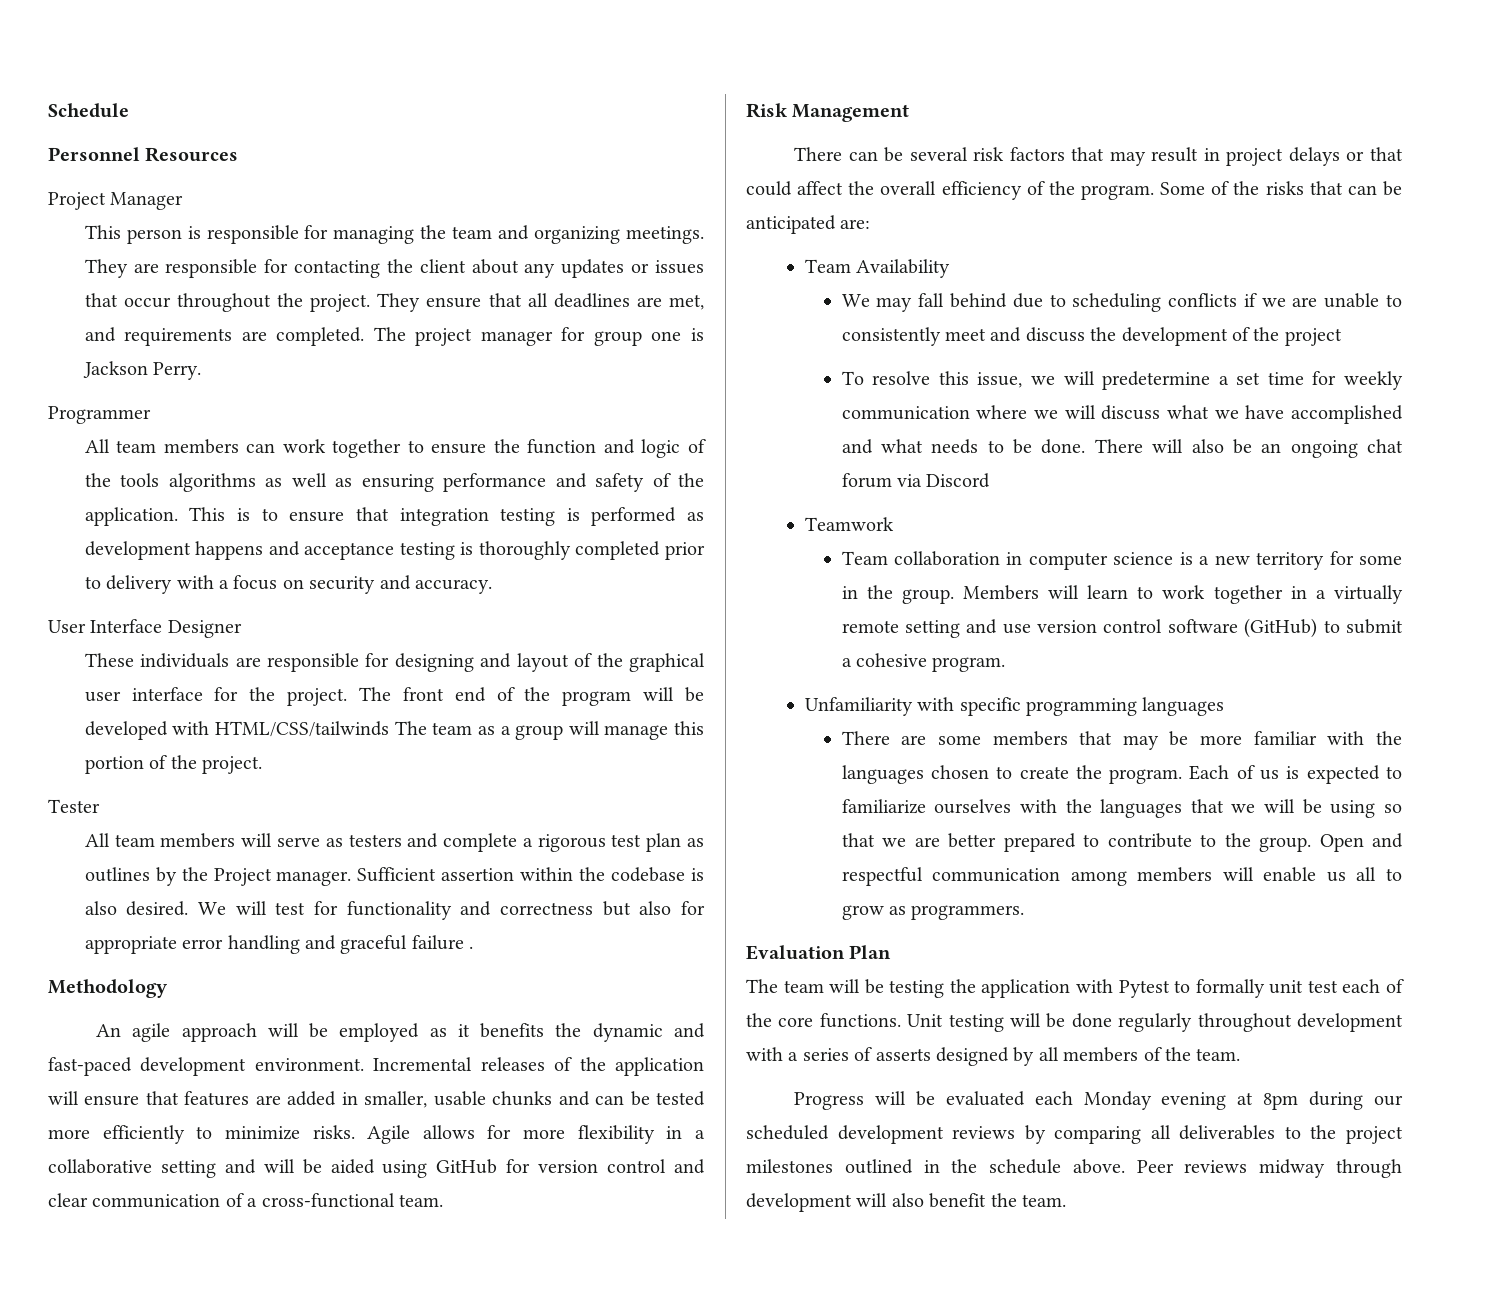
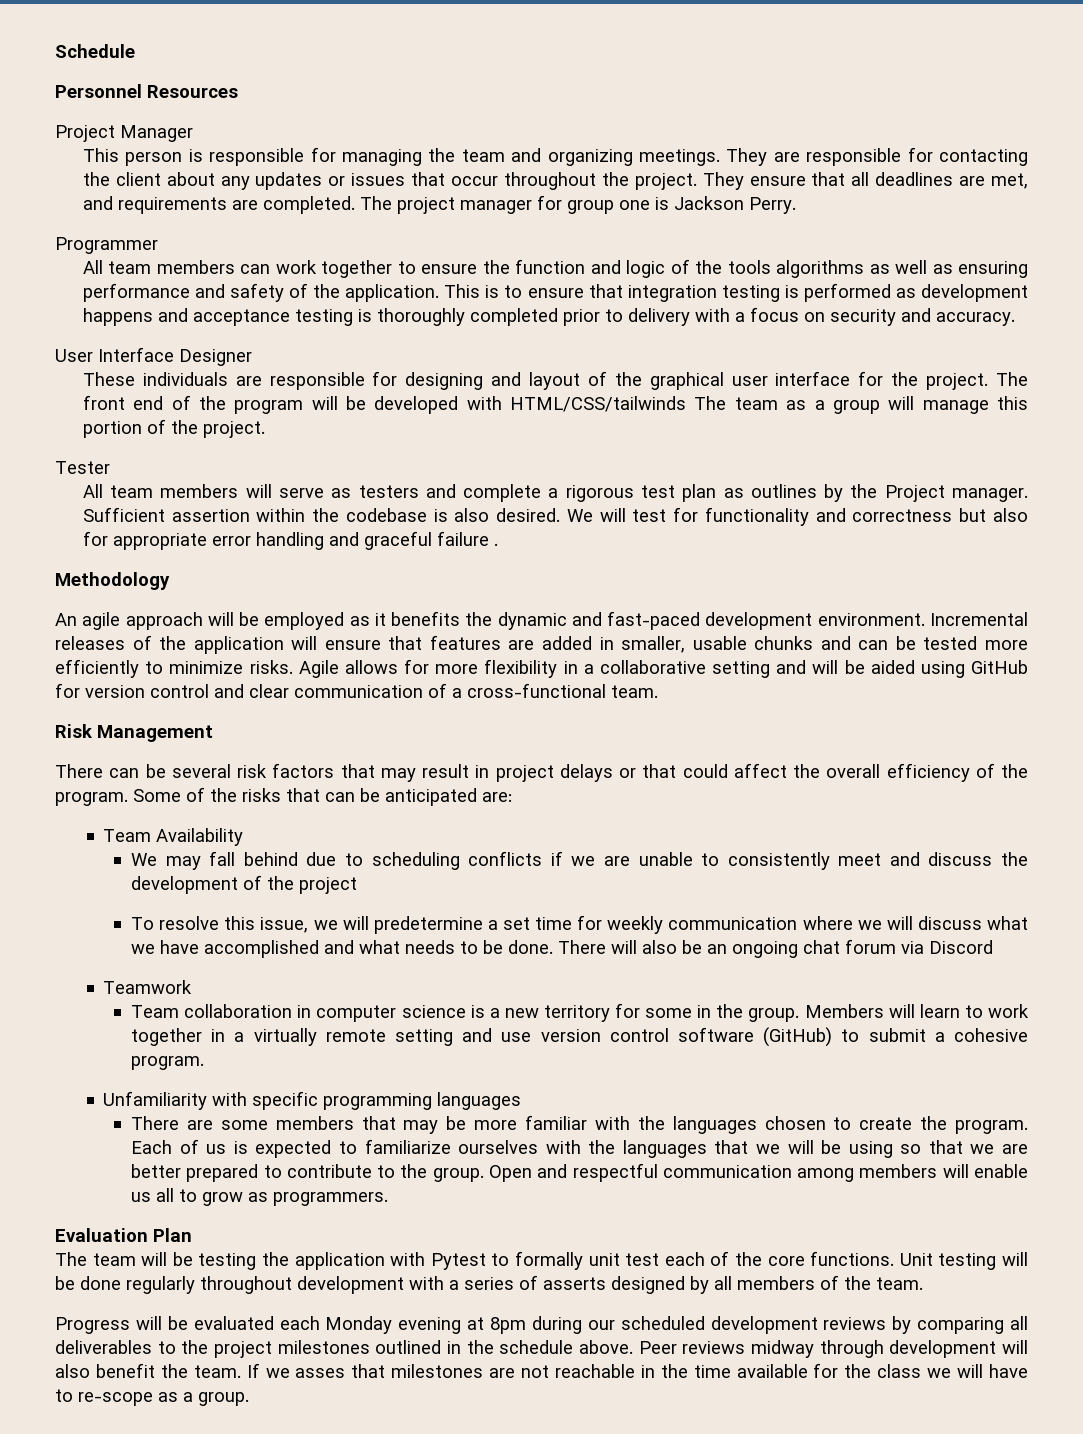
(1066, 1200) none -> [246,1363,1029,1378] [55,1389,249,1406] If we asses that milestones are not reachable in the time available for the class we will have to re-scope as a group.

